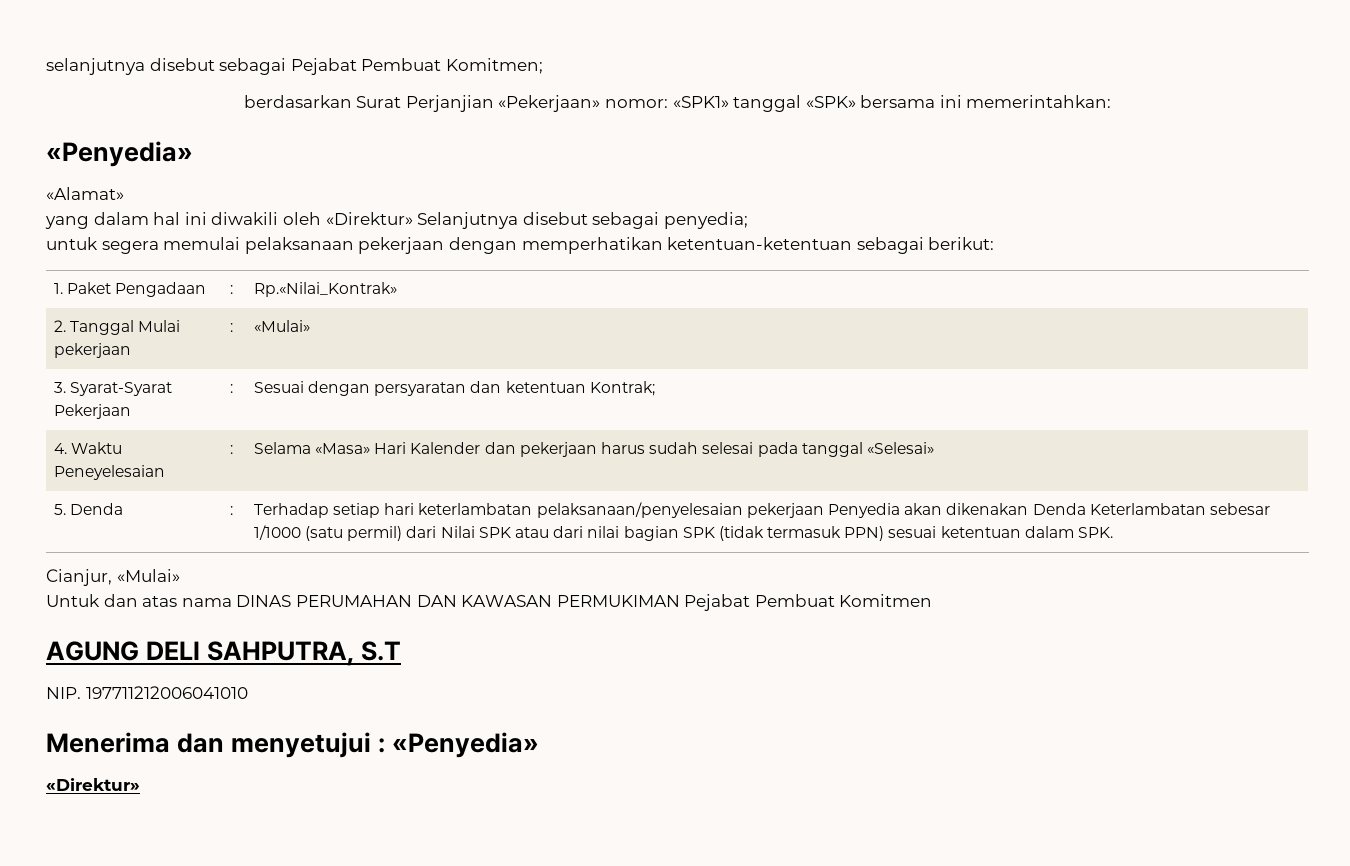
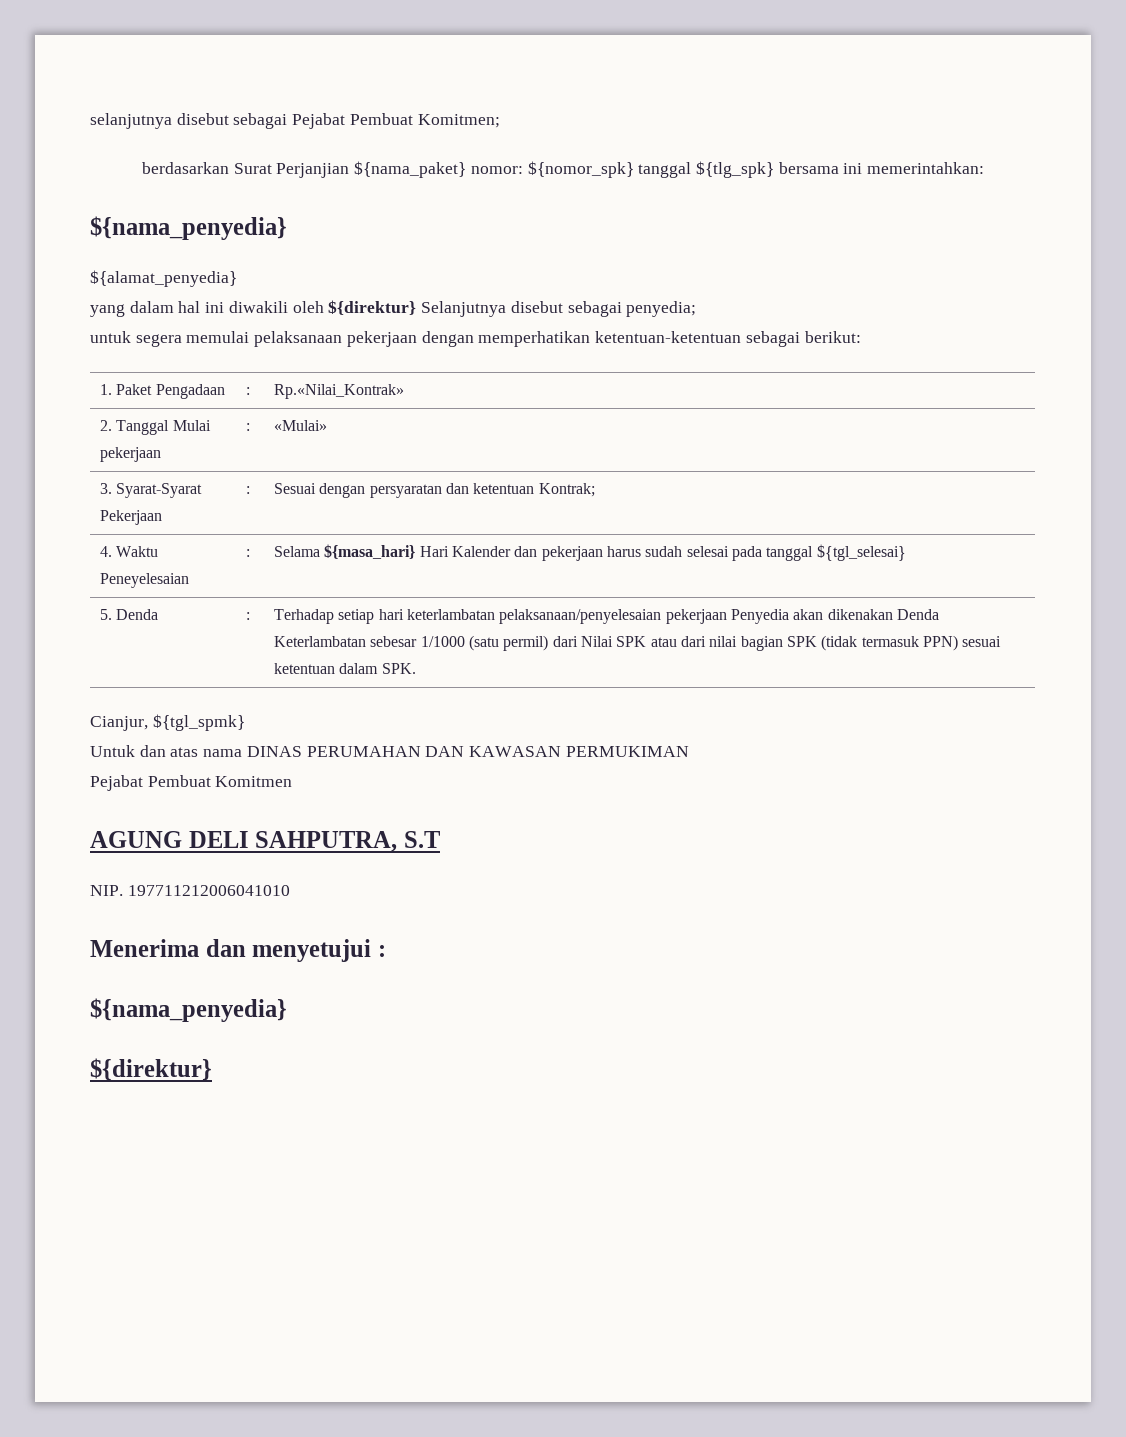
[498,95,856,112] «Pekerjaan» nomor: «SPK1» tanggal «SPK» -> [354,161,774,178] ${nama_paket} nomor: ${nomor_spk} tanggal ${tlg_spk}
[46,141,193,167] [46,187,124,200] «Penyedia» // «Alamat» -> [90,216,287,240] [90,270,237,287] ${nama_penyedia} // ${alamat_penyedia}
[325,212,413,225] «Direktur» -> [328,300,417,315] ${direktur}
[315,443,371,454] «Masa» -> [324,544,416,559] ${masa_hari}
[866,442,934,454] «Selesai» -> [816,544,906,561] ${tgl_selesai}
[116,569,180,582] «Mulai» -> [152,714,245,731] ${tgl_spmk}
(680, 601) none -> (689, 751) //
[392,732,540,758] [46,778,140,791] «Penyedia» // «Direktur» -> [90,998,287,1022] [90,1058,212,1081] // ${nama_penyedia} // ${direktur}

